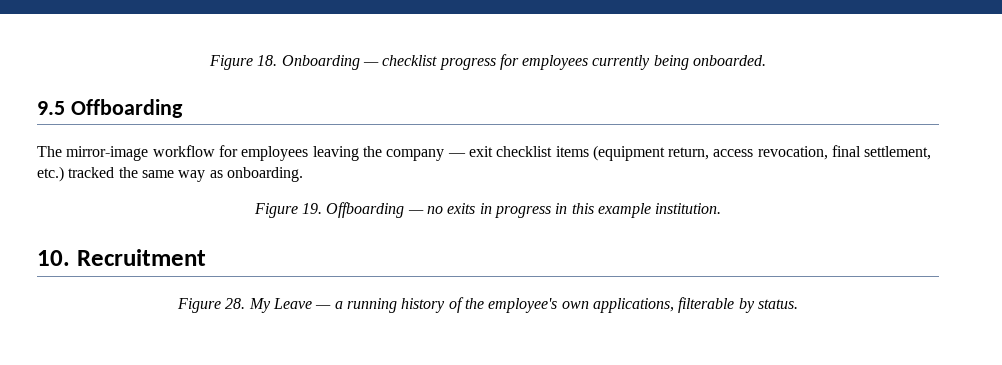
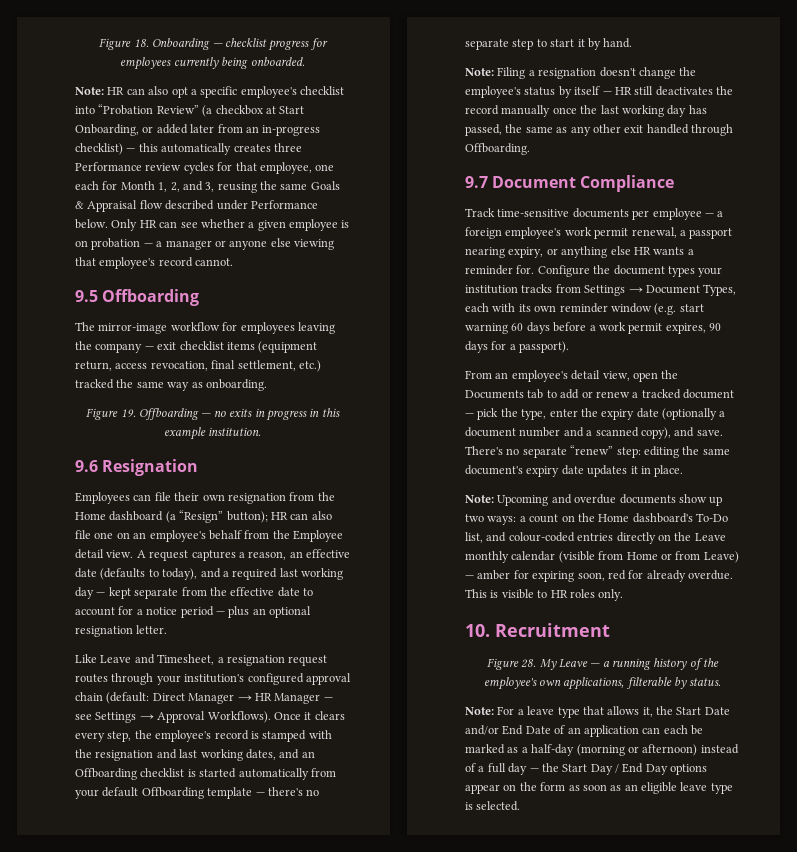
(767, 60) none -> [75,86,344,98] [75,104,305,117] [75,124,321,136] [75,143,302,155] [75,162,335,174] [75,181,340,193] [75,200,318,212] [75,219,350,231] [75,238,334,250] [75,257,234,269] // Note: HR can also opt a specific employee's checklist into “Probation Review” (a checkbox at Start Onboarding, or added later from an in-progress checklist) — this automatically creates three Performance review cycles for that employee, one each for Month 1, 2, and 3, reusing the same Goals & Appraisal flow described under Performance below. Only HR can see whether a given employee is on probation — a manager or anyone else viewing that employee's record cannot.
(722, 208) none -> [75,459,199,476] [75,492,335,504] [75,510,332,523] [75,530,343,542] [75,549,350,561] [75,568,343,580] [75,587,313,599] [75,606,311,618] [75,625,168,637] [75,654,328,666] [75,673,351,685] [75,692,333,704] [75,711,345,723] [75,730,332,742] [75,749,315,761] [75,768,336,780] [75,787,320,799] [465,38,633,50] [465,67,697,79] [465,86,733,98] [465,105,707,117] [465,124,733,136] [465,143,530,155] [465,175,675,192] [465,208,724,220] [465,227,733,239] [465,246,694,258] [465,265,723,277] [465,284,737,296] [465,303,704,315] [465,322,721,334] [465,341,570,353] [465,370,679,382] [465,389,734,399] [465,408,726,420] [465,427,723,439] [465,445,730,458] [465,465,684,477] [465,494,723,506] [465,513,728,525] [465,532,726,544] [465,551,739,563] [465,570,733,582] [465,589,624,601] // 9.6 Resignation // Employees can file their own resignation from the Home dashboard (a “Resign” button); HR can also file one on an employee's behalf from the Employee detail view. A request captures a reason, an effective date (defaults to today), and a required last working day — kept separate from the effective date to account for a notice period — plus an optional resignation letter. // Like Leave and Timesheet, a resignation request routes through your institution's configured approval chain (default: Direct Manager → HR Manager — see Settings → Approval Workflows). Once it clears every step, the employee's record is stamped with the resignation and last working dates, and an Offboarding checklist is started automatically from your default Offboarding template — there's no separate step to start it by hand. // Note: Filing a resignation doesn't change the employee's status by itself — HR still deactivates the record manually once the last working day has passed, the same as any other exit handled through Offboarding. // 9.7 Document Compliance // Track time-sensitive documents per employee — a foreign employee's work permit renewal, a passport nearing expiry, or anything else HR wants a reminder for. Configure the document types your institution tracks from Settings → Document Types, each with its own reminder window (e.g. start warning 60 days before a work permit expires, 90 days for a passport). // From an employee's detail view, open the Documents tab to add or renew a tracked document — pick the type, enter the expiry date (optionally a document number and a scanned copy), and save. There's no separate “renew” step: editing the same document's expiry date updates it in place. // Note: Upcoming and overdue documents show up two ways: a count on the Home dashboard's To-Do list, and colour-coded entries directly on the Leave monthly calendar (visible from Home or from Leave) — amber for expiring soon, red for already overdue. This is visible to HR roles only.
(798, 304) none -> [465,706,730,718] [465,725,703,737] [465,744,739,756] [465,763,708,775] [465,782,733,794] [465,801,521,811] // Note: For a leave type that allows it, the Start Date and/or End Date of an application can each be marked as a half-day (morning or afternoon) instead of a full day — the Start Day / End Day options appear on the form as soon as an eligible leave type is selected.

